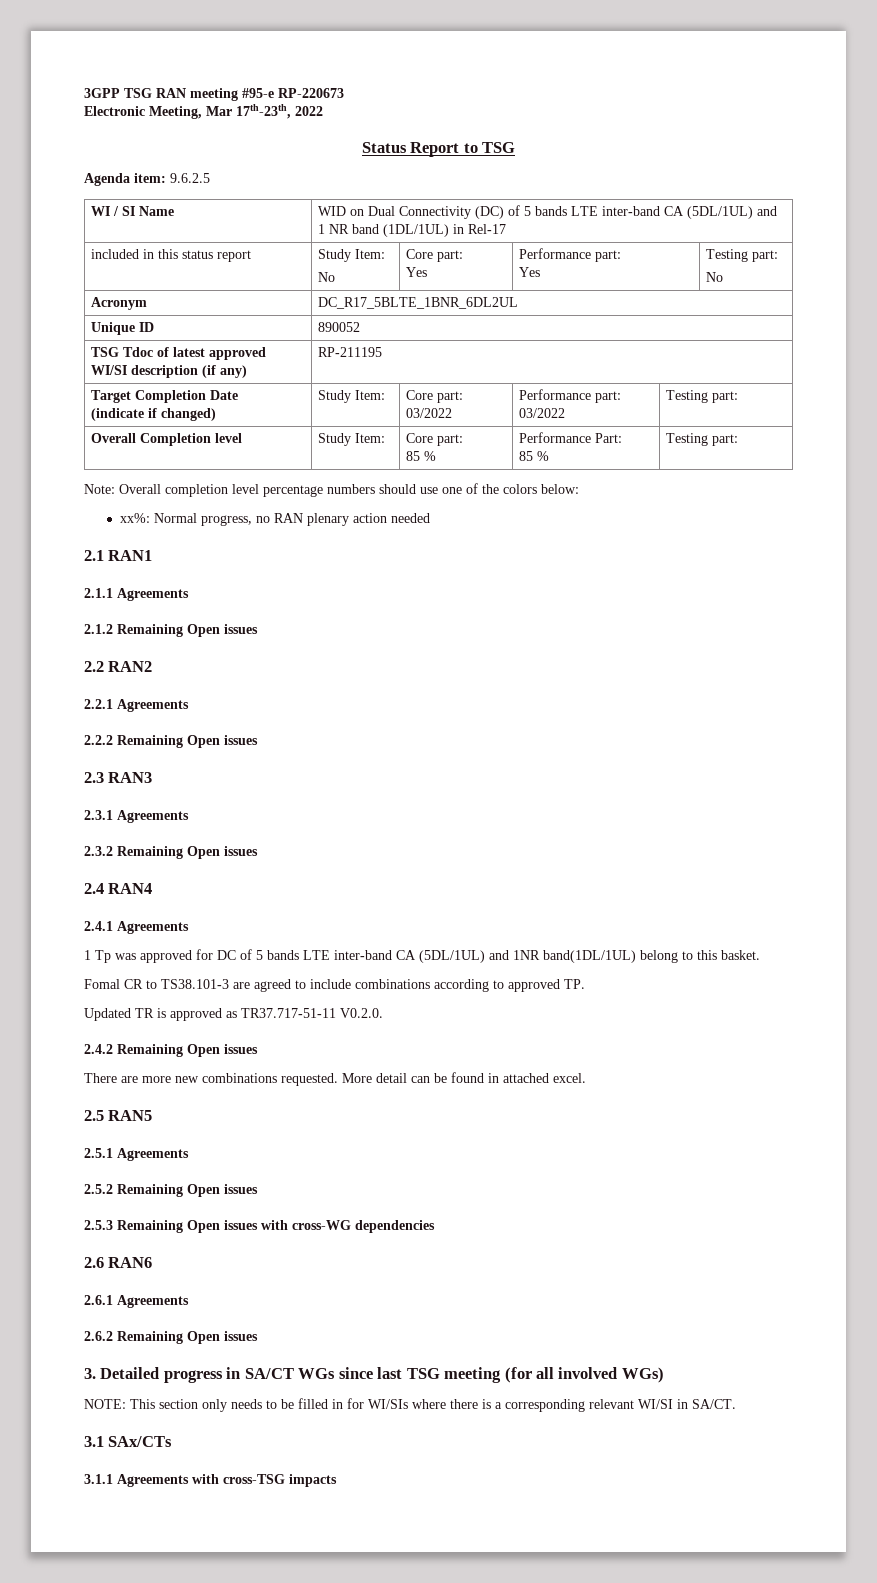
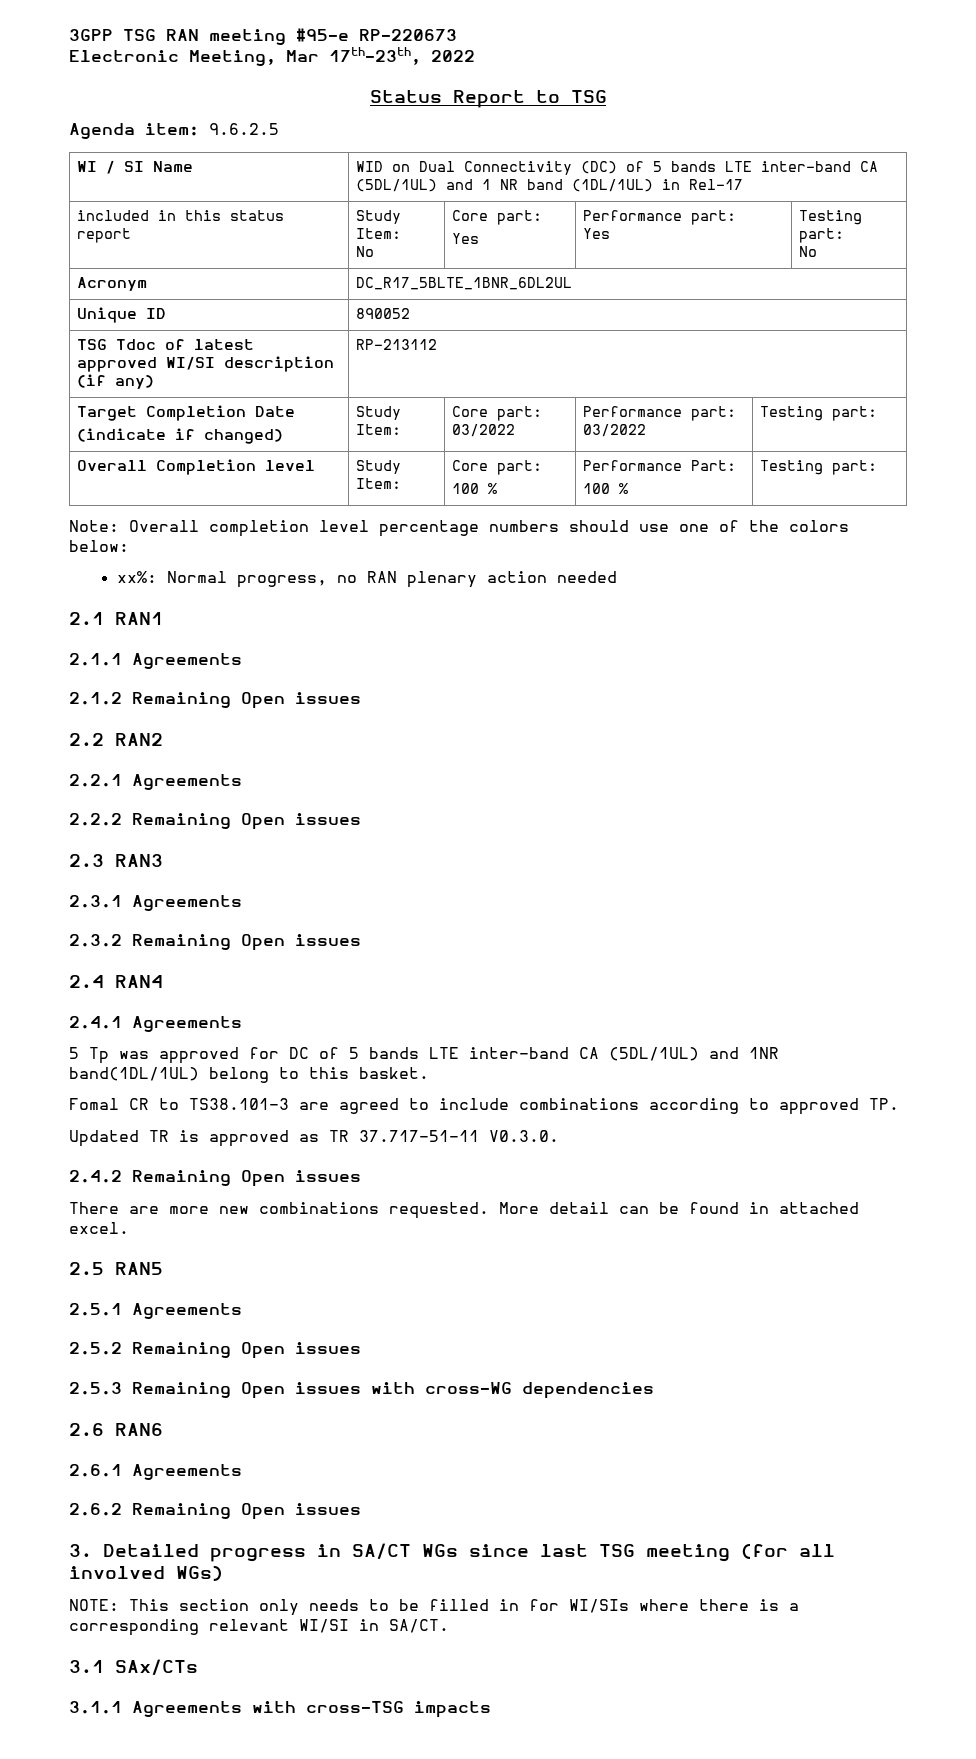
[317,347,382,357] RP-211195 -> [355,339,437,350] RP-213112
[405,451,420,461] 85 -> [451,483,479,494] 100
[518,451,533,461] 85 -> [582,483,610,494] 100
[84,950,91,960] 1 -> [69,1047,79,1059] 5
[241,1008,383,1018] TR37.717-51-11 V0.2.0. -> [329,1130,559,1142] TR 37.717-51-11 V0.3.0.

